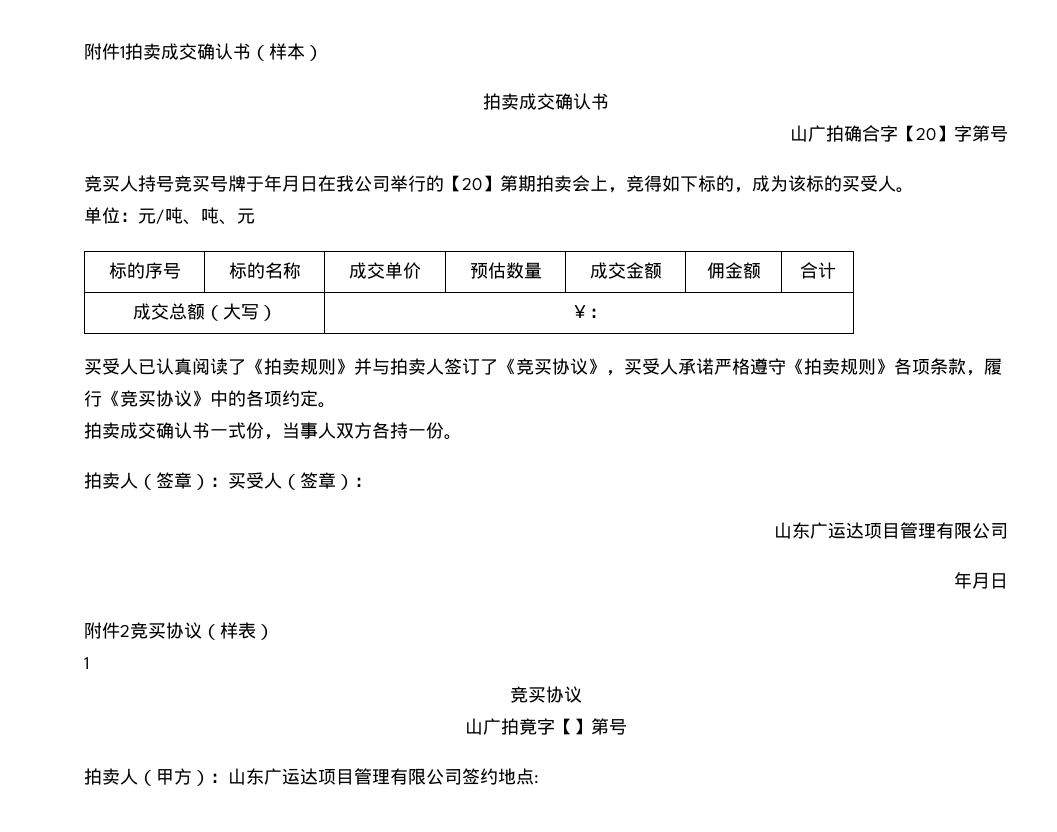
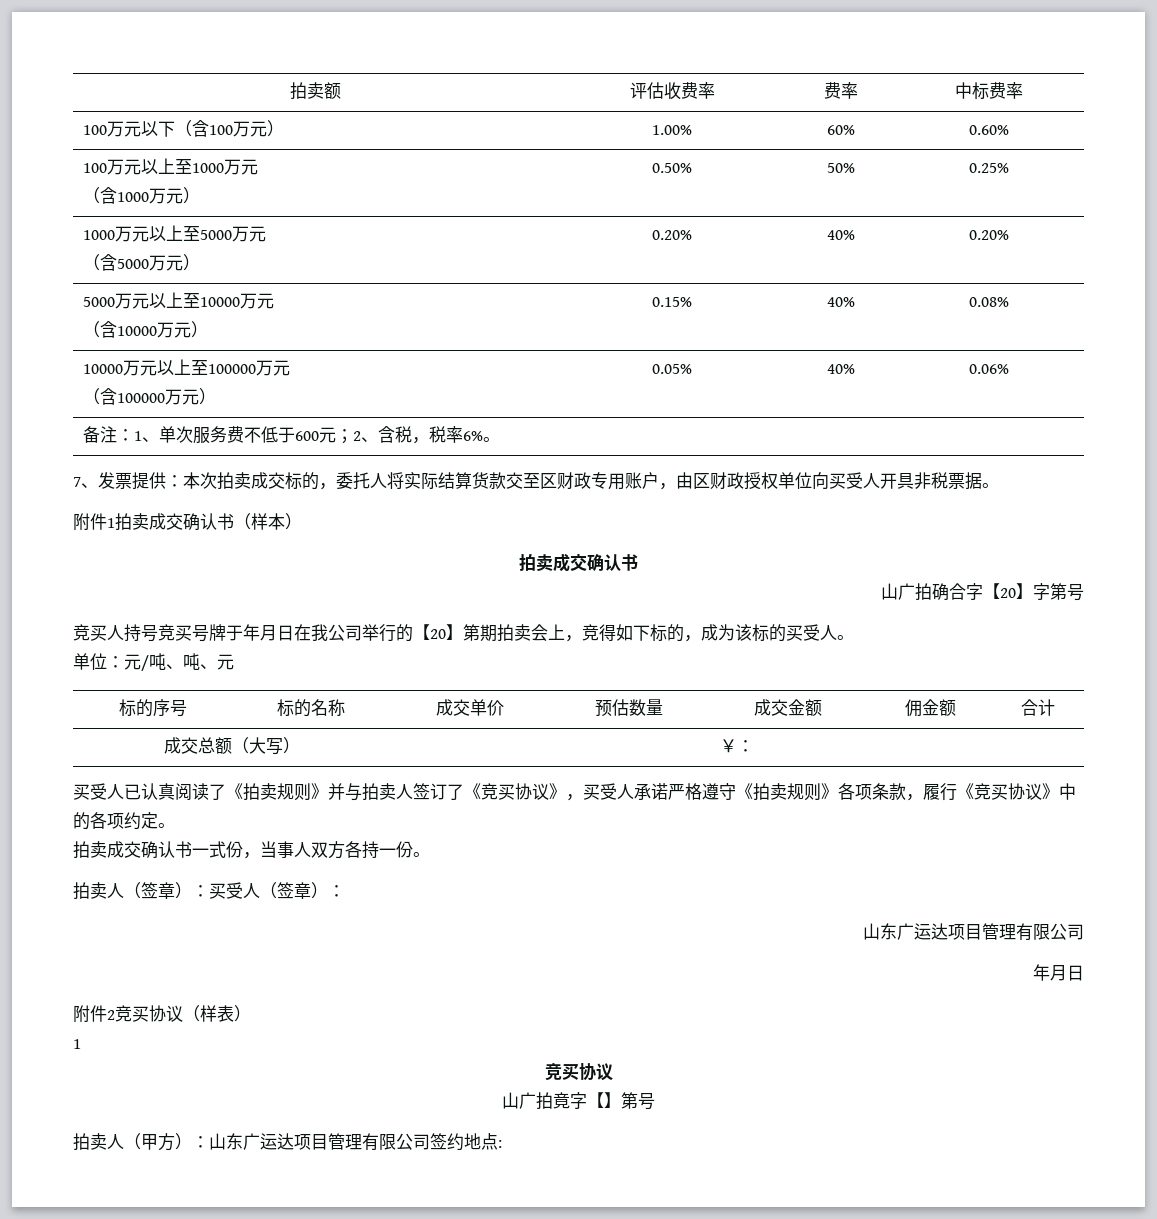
(84, 51) none -> [290,82,341,100] [629,82,715,100] [823,82,858,99] [955,82,1023,100] [83,120,285,137] [652,125,692,135] [826,125,855,135] [969,125,1009,135] [83,158,259,175] [83,187,201,204] [652,163,692,173] [826,163,855,173] [969,163,1009,173] [83,225,267,242] [83,254,201,271] [652,230,692,240] [826,230,855,240] [969,230,1009,240] [83,292,275,309] [83,321,209,338] [652,297,692,307] [826,297,855,307] [969,297,1009,307] [83,359,291,376] [83,388,217,405] [652,364,692,374] [826,364,855,374] [969,364,1009,374] [83,426,501,444] [73,472,999,490] 拍卖额 | 评估收费率 | 费率 | 中标费率 // 100万元以下（含100万元） | 1.00% | 60% | 0.60% // 100万元以上至1000万元 // （含1000万元） | 0.50% | 50% | 0.25% // 1000万元以上至5000万元 // （含5000万元） | 0.20% | 40% | 0.20% // 5000万元以上至10000万元 // （含10000万元） | 0.15% | 40% | 0.08% // 10000万元以上至100000万元 // （含100000万元） | 0.05% | 40% | 0.06% // 备注：1、单次服务费不低于600元；2、含税，税率6%。 // 7、发票提供：本次拍卖成交标的，委托人将实际结算货款交至区财政专用账户，由区财政授权单位向买受人开具非税票据。 //

